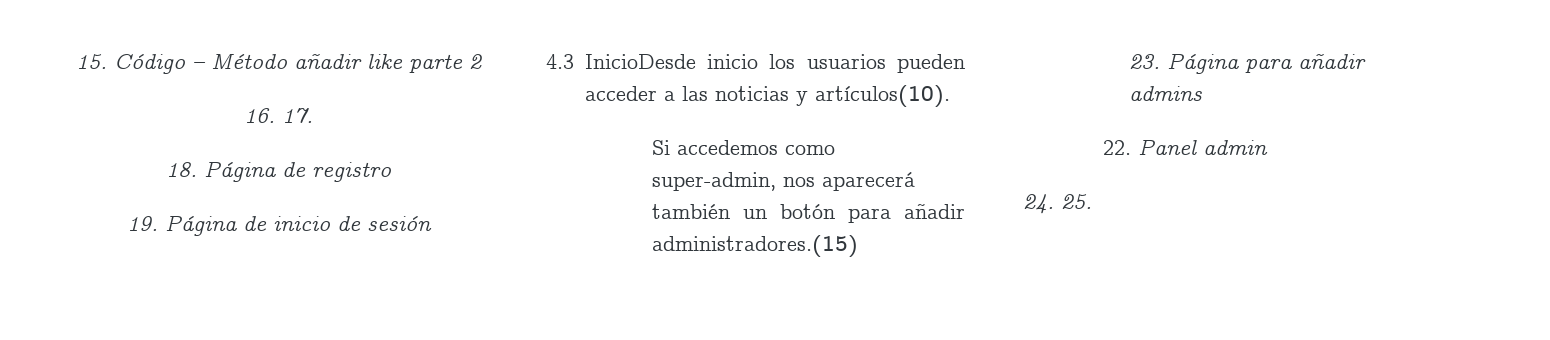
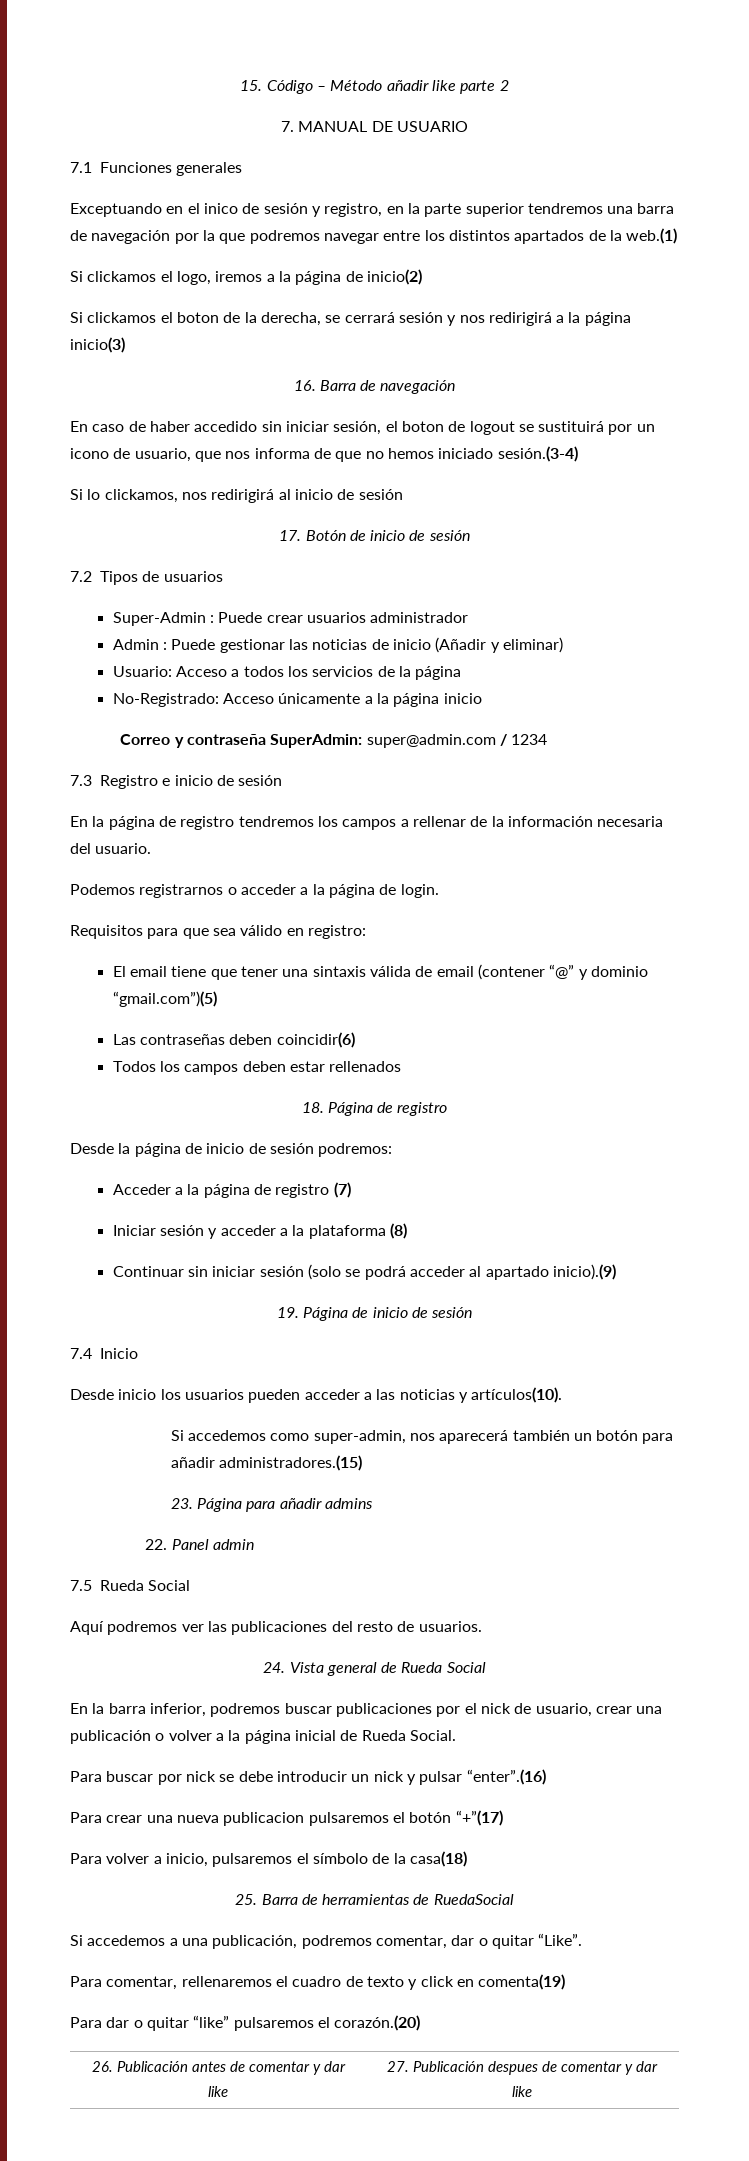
[244,108,313,123] [166,161,391,182] 16. 17. // 18. Página de registro -> [281,121,468,132] [70,162,243,176] [70,203,675,217] [70,228,678,244] [70,269,422,285] [70,312,631,326] [70,337,125,353] [293,380,456,394] [70,421,655,435] [70,446,578,462] [70,489,403,503] [279,530,470,541] [70,571,223,585] [112,612,469,626] [112,637,563,653] [112,666,462,680] [112,693,482,707] [120,734,548,748] [70,775,283,789] [70,816,664,830] [70,843,152,854] [70,884,439,898] [70,925,366,939] [112,964,648,980] [112,991,217,1007] [112,1032,355,1048] [112,1061,402,1075] [301,1102,448,1116] [70,1143,393,1157] [112,1182,351,1198] [112,1223,407,1239] [112,1264,616,1280] 7. MANUAL DE USUARIO // 7.1 Funciones generales // Exceptuando en el inico de sesión y registro, en la parte superior tendremos una barra de navegación por la que podremos navegar entre los distintos apartados de la web.(1) // Si clickamos el logo, iremos a la página de inicio(2) // Si clickamos el boton de la derecha, se cerrará sesión y nos redirigirá a la página inicio(3) // 16. Barra de navegación // En caso de haber accedido sin iniciar sesión, el boton de logout se sustituirá por un icono de usuario, que nos informa de que no hemos iniciado sesión.(3-4) // Si lo clickamos, nos redirigirá al inicio de sesión // 17. Botón de inicio de sesión // 7.2 Tipos de usuarios // Super-Admin : Puede crear usuarios administrador // Admin : Puede gestionar las noticias de inicio (Añadir y eliminar) // Usuario: Acceso a todos los servicios de la página // No-Registrado: Acceso únicamente a la página inicio // Correo y contraseña SuperAdmin: super@admin.com / 1234 // 7.3 Registro e inicio de sesión // En la página de registro tendremos los campos a rellenar de la información necesaria del usuario. // Podemos registrarnos o acceder a la página de login. // Requisitos para que sea válido en registro: // El email tiene que tener una sintaxis válida de email (contener “@” y dominio “gmail.com”)(5) // Las contraseñas deben coincidir(6) // Todos los campos deben estar rellenados // 18. Página de registro // Desde la página de inicio de sesión podremos: // Acceder a la página de registro (7) // Iniciar sesión y acceder a la plataforma (8) // Continuar sin iniciar sesión (solo se podrá acceder al apartado inicio).(9)
[546,54,696,69] 4.3 InicioDesde -> [70,1348,138,1359] [70,1389,114,1400] 7.4 Inicio // Desde
[1023,194,1092,214] 24. 25. -> [70,1580,191,1591] [70,1621,482,1635] [263,1662,486,1676] [70,1703,663,1717] [70,1730,456,1744] [70,1769,546,1785] [70,1810,503,1826] [70,1851,467,1867] [235,1894,514,1905] [70,1933,583,1949] [70,1974,566,1990] [70,2015,421,2031] [91,2061,346,2075] [208,2086,228,2097] [386,2061,658,2075] [511,2086,532,2097] 7.5 Rueda Social // Aquí podremos ver las publicaciones del resto de usuarios. // 24. Vista general de Rueda Social // En la barra inferior, podremos buscar publicaciones por el nick de usuario, crear una publicación o volver a la página inicial de Rueda Social. // Para buscar por nick se debe introducir un nick y pulsar “enter”.(16) // Para crear una nueva publicacion pulsaremos el botón “+”(17) // Para volver a inicio, pulsaremos el símbolo de la casa(18) // 25. Barra de herramientas de RuedaSocial // Si accedemos a una publicación, podremos comentar, dar o quitar “Like”. // Para comentar, rellenaremos el cuadro de texto y click en comenta(19) // Para dar o quitar “like” pulsaremos el corazón.(20) // 26. Publicación antes de comentar y dar like | 27. Publicación despues de comentar y dar like

